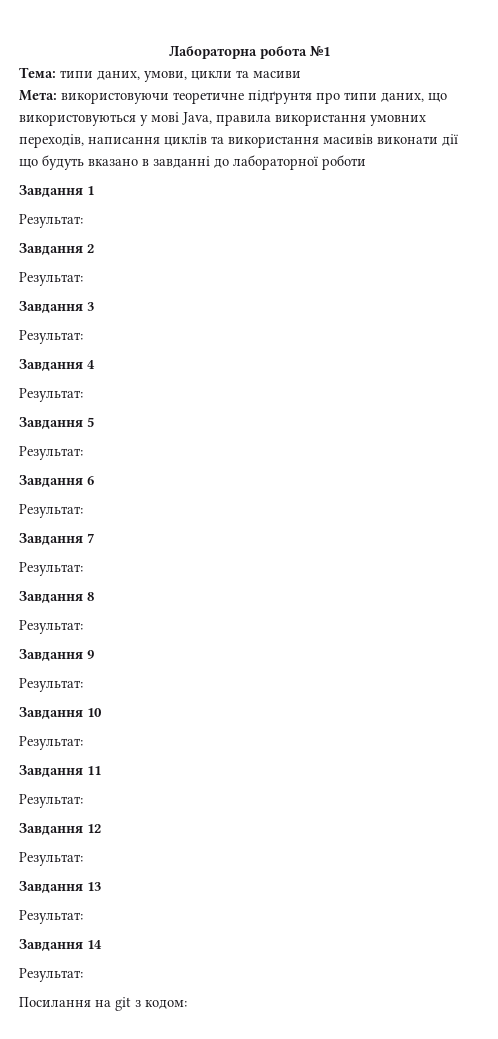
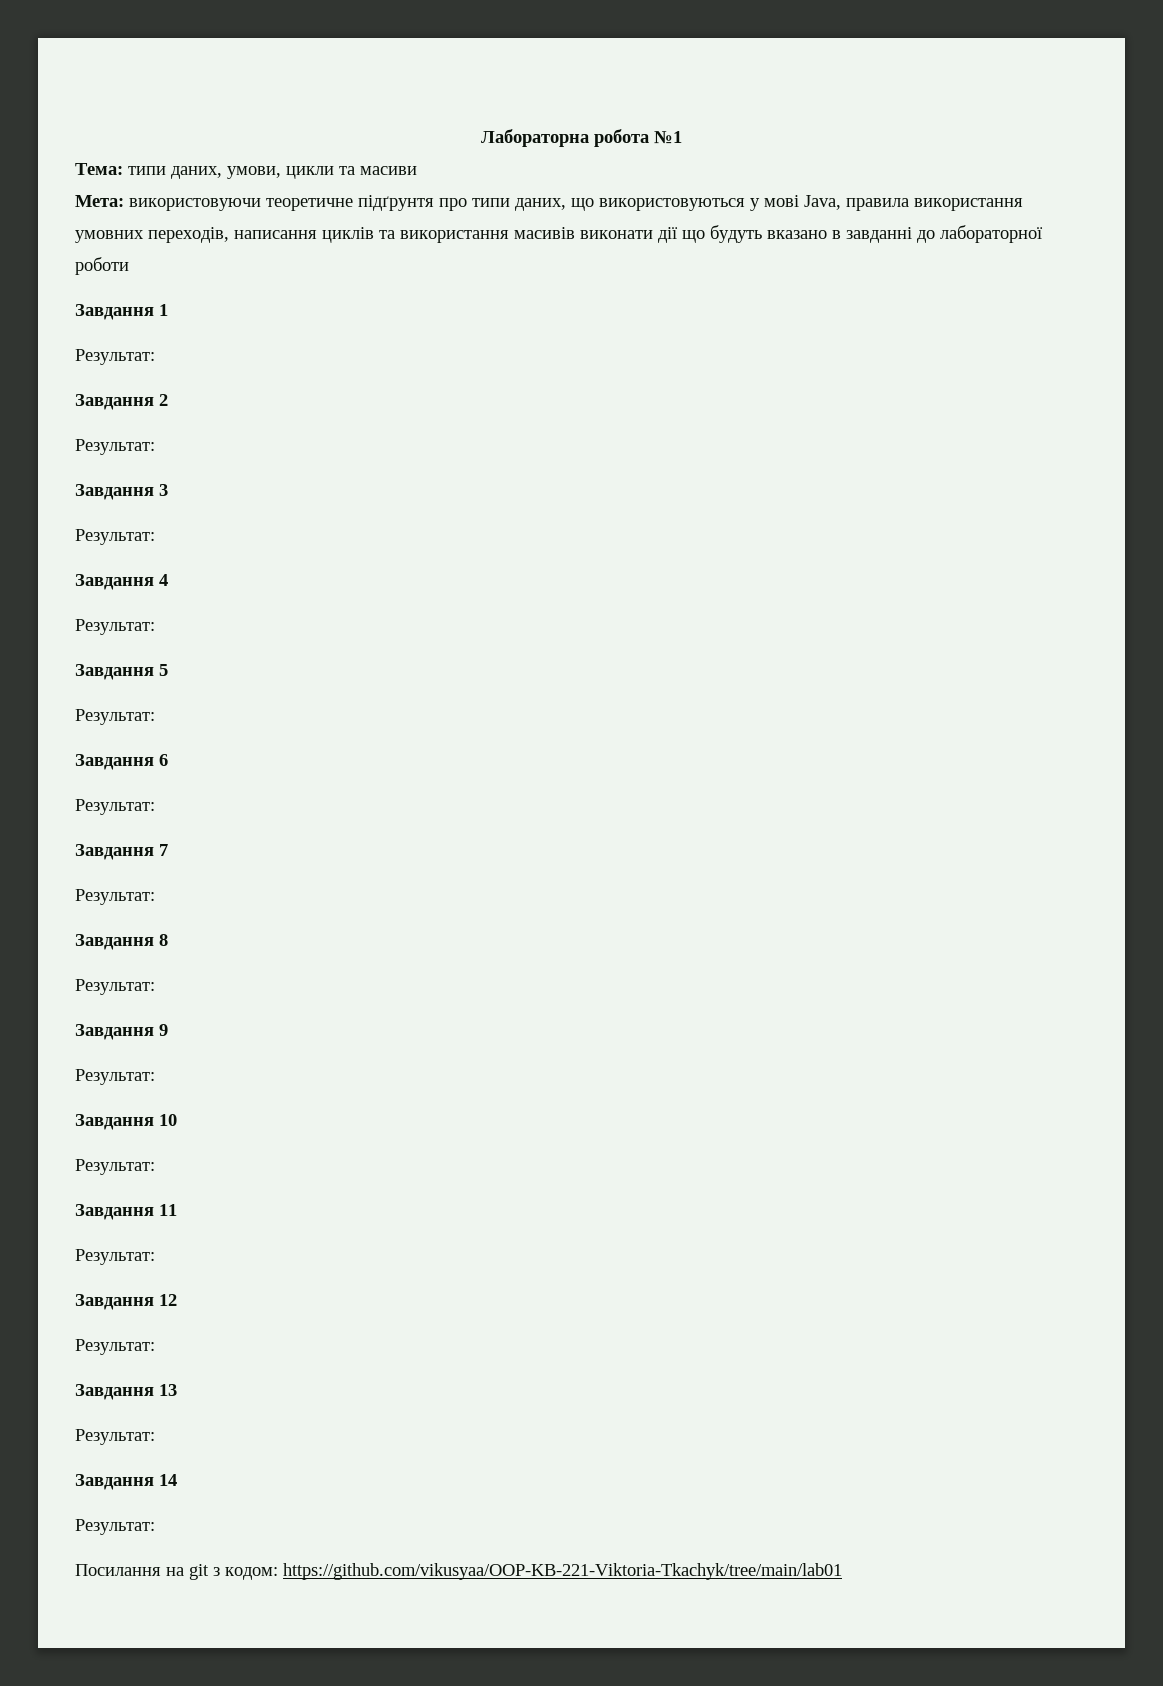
(187, 1004) none -> [283,1563,842,1580] https://github.com/vikusyaa/OOP-KB-221-Viktoria-Tkachyk/tree/main/lab01

